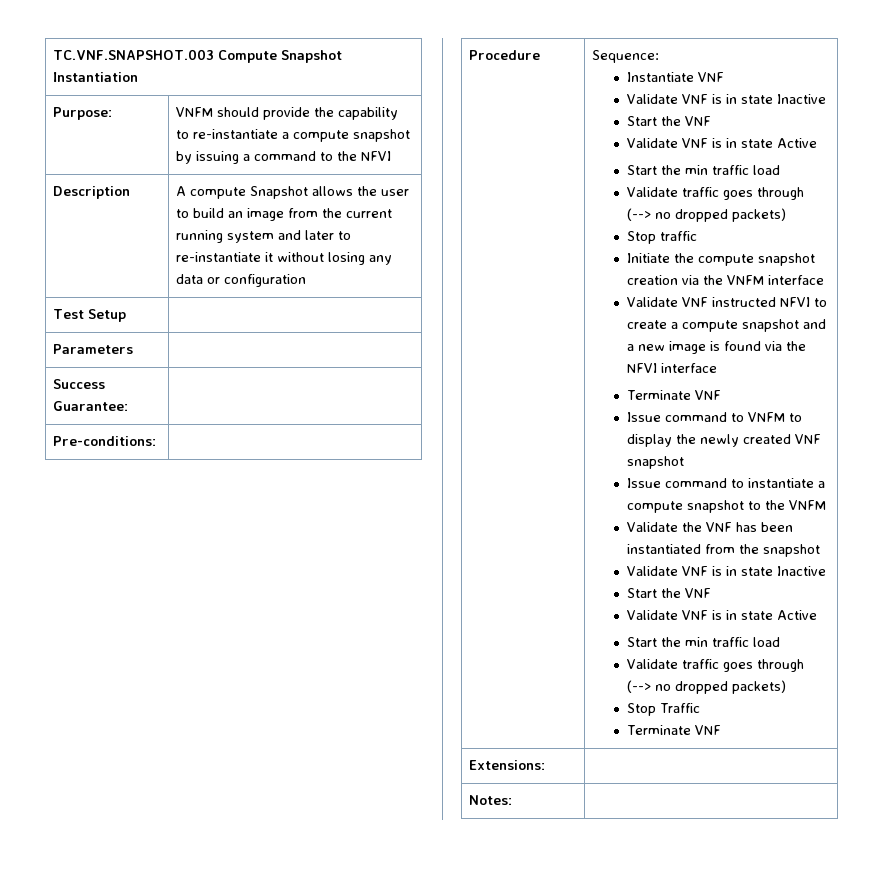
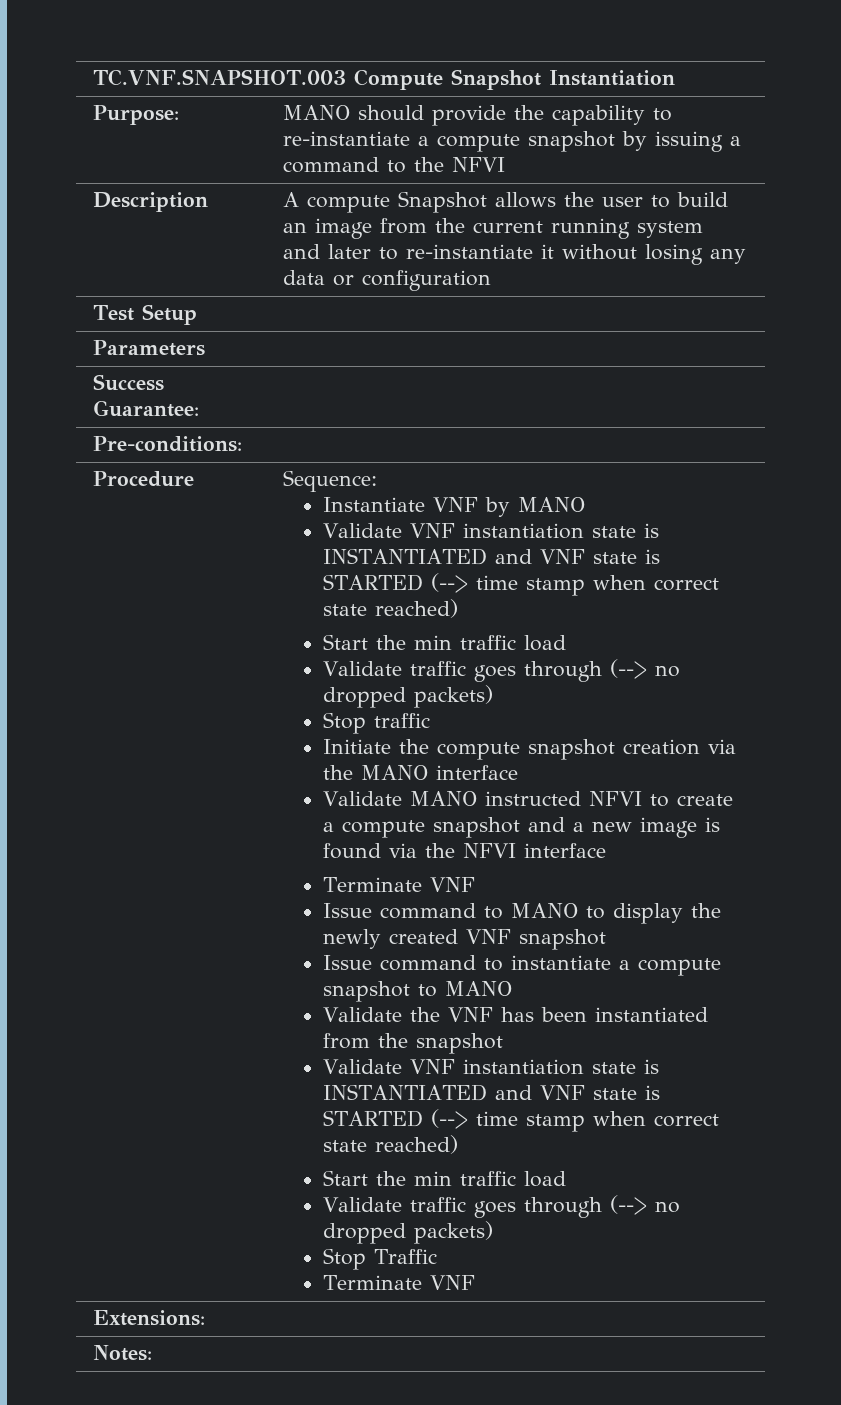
[176,107,214,117] VNFM -> [283,105,351,120] MANO
[626,94,826,104] [626,116,711,126] [626,138,817,148] // Validate VNF is in state Inactive // Start the VNF // Validate VNF is in state Active -> [485,497,586,517] [323,523,660,539] [323,548,661,565] [323,573,720,596] [323,599,459,618] by MANO // Validate VNF instantiation state is INSTANTIATED and VNF state is STARTED (--> time stamp when correct state reached)
[726,275,764,285] VNFM -> [361,765,429,780] MANO
[681,297,708,307] VNF -> [410,791,478,806] MANO
[747,412,785,422] VNFM -> [511,903,579,918] MANO
[764,500,826,510] the VNFM -> [445,981,513,996] MANO
[711,566,826,576] [626,588,711,598] [626,610,817,620] is in state Inactive // Start the VNF // Validate VNF is in state Active -> [463,1059,660,1075] [323,1084,661,1101] [323,1109,720,1132] [323,1135,459,1154] instantiation state is INSTANTIATED and VNF state is STARTED (--> time stamp when correct state reached)

